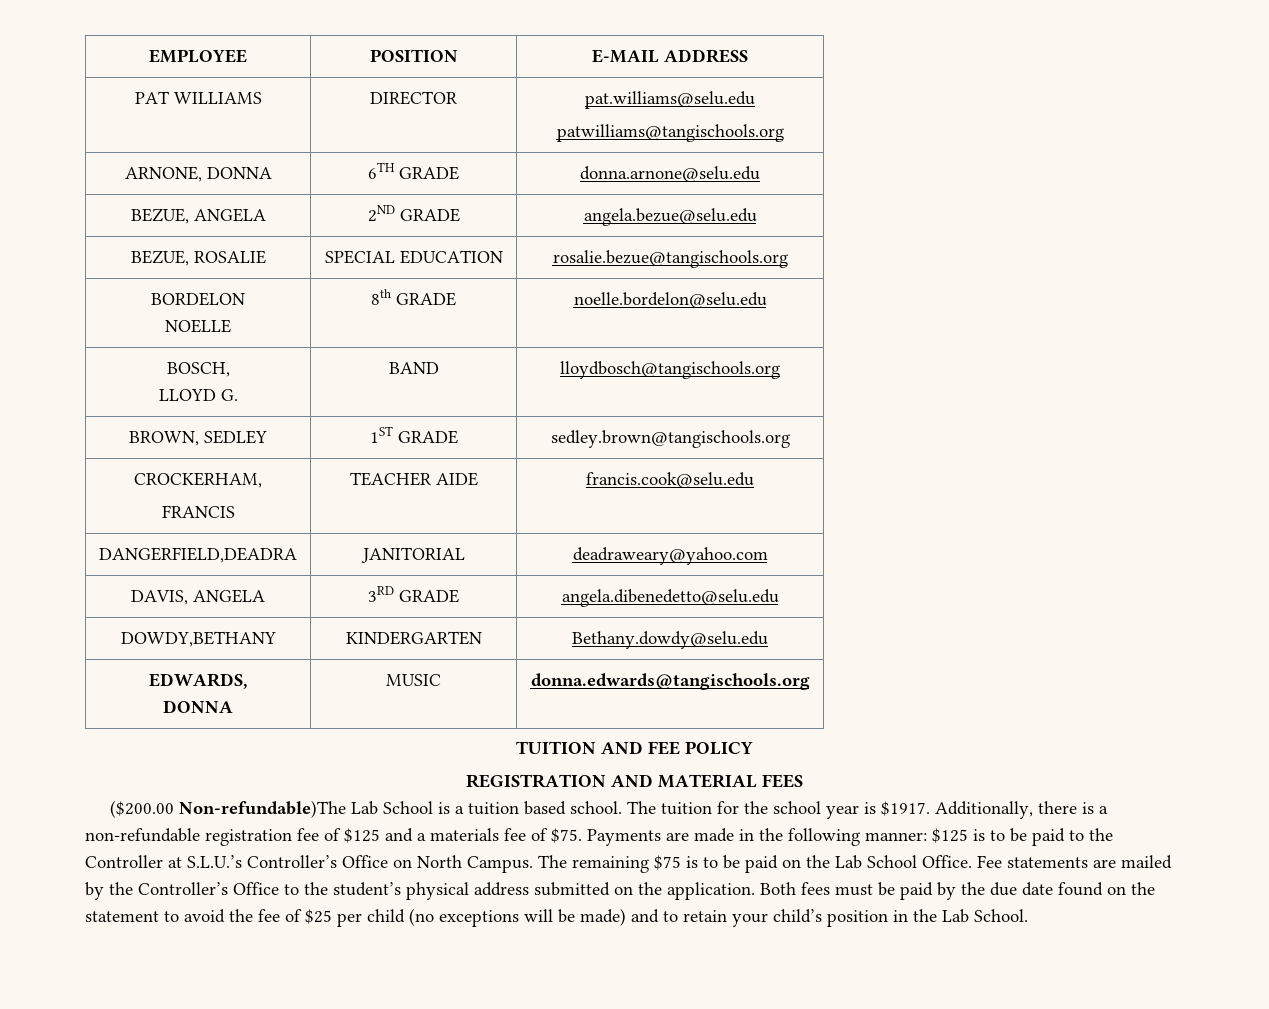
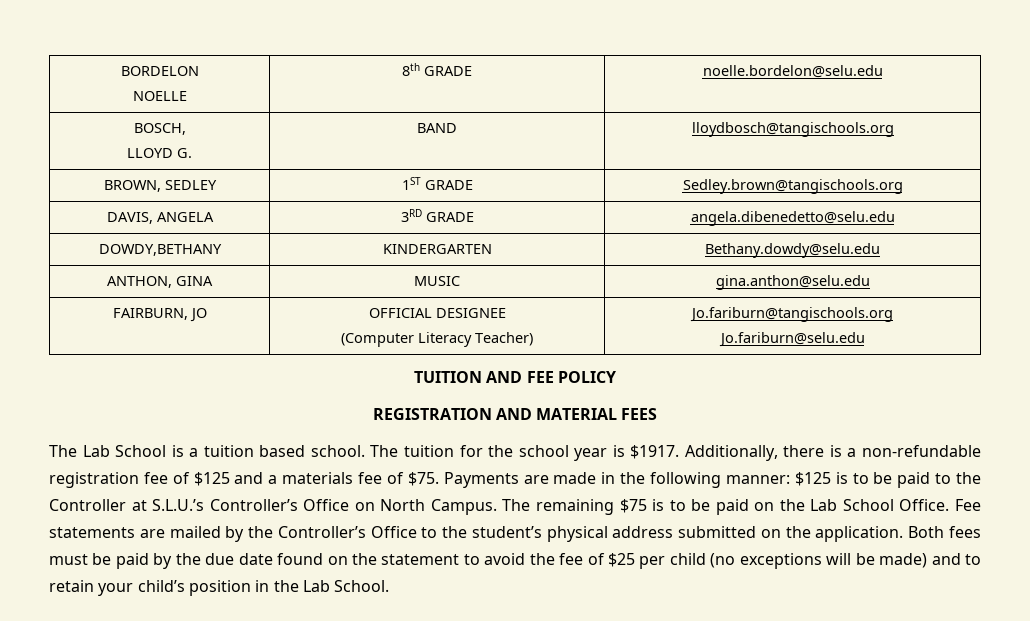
[149,49,247,63] [369,49,458,62] [592,49,748,63] [134,91,262,104] [369,91,457,105] [585,91,755,109] [556,124,784,142] [124,166,272,182] [367,162,459,180] [580,166,760,182] [130,208,266,224] [367,205,460,222] [583,208,757,226] [130,250,266,266] [324,250,503,264] [552,250,788,268] EMPLOYEE | POSITION | E-MAIL ADDRESS // PAT WILLIAMS | DIRECTOR | pat.williams@selu.edu // patwilliams@tangischools.org // ARNONE, DONNA | 6TH GRADE | donna.arnone@selu.edu // BEZUE, ANGELA | 2ND GRADE | angela.bezue@selu.edu // BEZUE, ROSALIE | SPECIAL EDUCATION | rosalie.bezue@tangischools.org // -> (120, 71) none
[550,430,790,448] [134,472,262,488] [161,505,235,518] [349,472,478,486] [586,472,754,488] [99,547,297,563] [360,547,465,563] [572,547,768,565] sedley.brown@tangischools.org // CROCKERHAM, // FRANCIS | TEACHER AIDE | francis.cook@selu.edu // DANGERFIELD,DEADRA | JANITORIAL | deadraweary@yahoo.com -> [682,179,903,194] Sedley.brown@tangischools.org
[148,673,248,689] [163,700,233,713] EDWARDS, // DONNA -> [107,276,213,288] ANTHON, GINA
[530,673,810,690] donna.edwards@tangischools.org -> [715,275,870,290] [112,308,207,322] [368,308,506,318] [341,332,533,347] [690,307,893,322] [718,332,865,347] gina.anthon@selu.edu // FAIRBURN, JO | OFFICIAL DESIGNEE // (Computer Literacy Teacher) | Jo.fariburn@tangischools.org // Jo.fariburn@selu.edu
[110,800,347,818] ($200.00 Non-refundable)The -> [49,445,77,457] The

